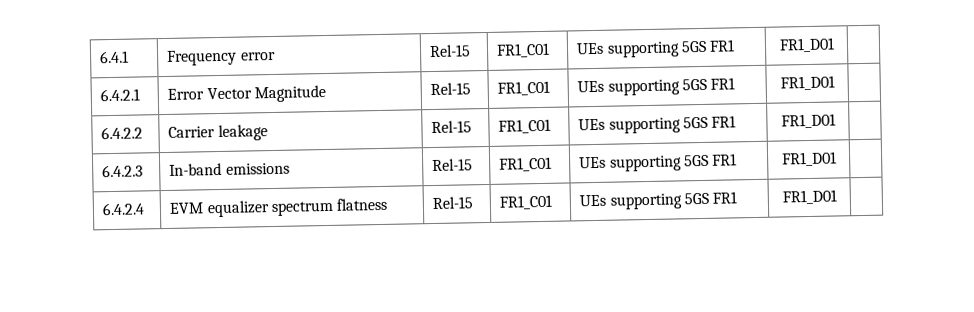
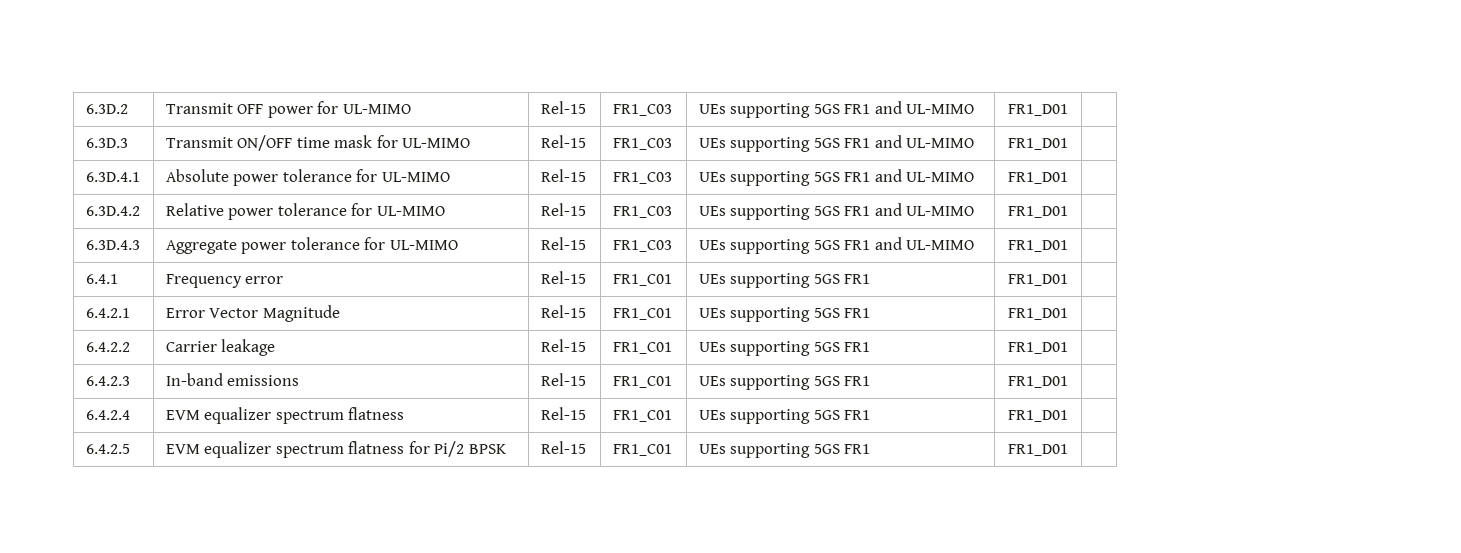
(99, 57) none -> [85,104,128,114] [165,101,411,118] [540,101,586,114] [612,104,672,116] [698,101,975,118] [1008,104,1068,116] [85,138,128,148] [165,135,471,151] [540,135,586,148] [612,138,672,150] [698,135,975,152] [1008,138,1068,150] [85,172,140,182] [165,169,450,186] [540,169,586,182] [612,172,672,184] [698,169,975,186] [1008,172,1068,184] [85,206,140,216] [165,203,445,220] [540,203,586,216] [612,206,672,218] [698,203,975,220] [1008,206,1068,218] [85,240,140,250] [165,237,458,254] [540,237,586,250] [612,240,672,252] [698,237,975,254] [1008,240,1068,252] 6.3D.2 | Transmit OFF power for UL-MIMO | Rel-15 | FR1_C03 | UEs supporting 5GS FR1 and UL-MIMO | FR1_D01 | // 6.3D.3 | Transmit ON/OFF time mask for UL-MIMO | Rel-15 | FR1_C03 | UEs supporting 5GS FR1 and UL-MIMO | FR1_D01 | // 6.3D.4.1 | Absolute power tolerance for UL-MIMO | Rel-15 | FR1_C03 | UEs supporting 5GS FR1 and UL-MIMO | FR1_D01 | // 6.3D.4.2 | Relative power tolerance for UL-MIMO | Rel-15 | FR1_C03 | UEs supporting 5GS FR1 and UL-MIMO | FR1_D01 | // 6.3D.4.3 | Aggregate power tolerance for UL-MIMO | Rel-15 | FR1_C03 | UEs supporting 5GS FR1 and UL-MIMO | FR1_D01 | //
(837, 197) none -> [85,444,130,454] [165,441,506,458] [540,441,586,454] [612,444,672,456] [698,443,871,458] [1008,444,1068,456] // 6.4.2.5 | EVM equalizer spectrum flatness for Pi/2 BPSK | Rel-15 | FR1_C01 | UEs supporting 5GS FR1 | FR1_D01 |

